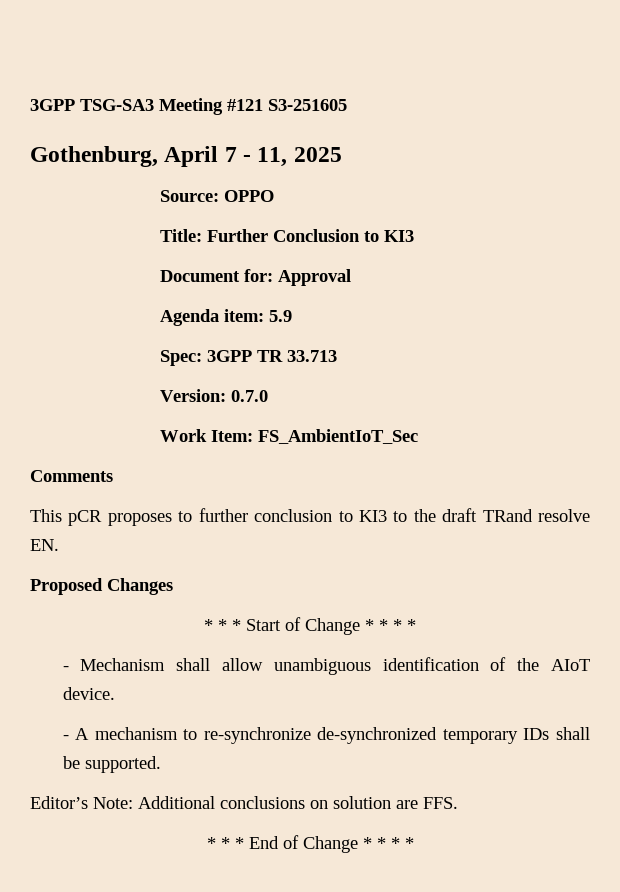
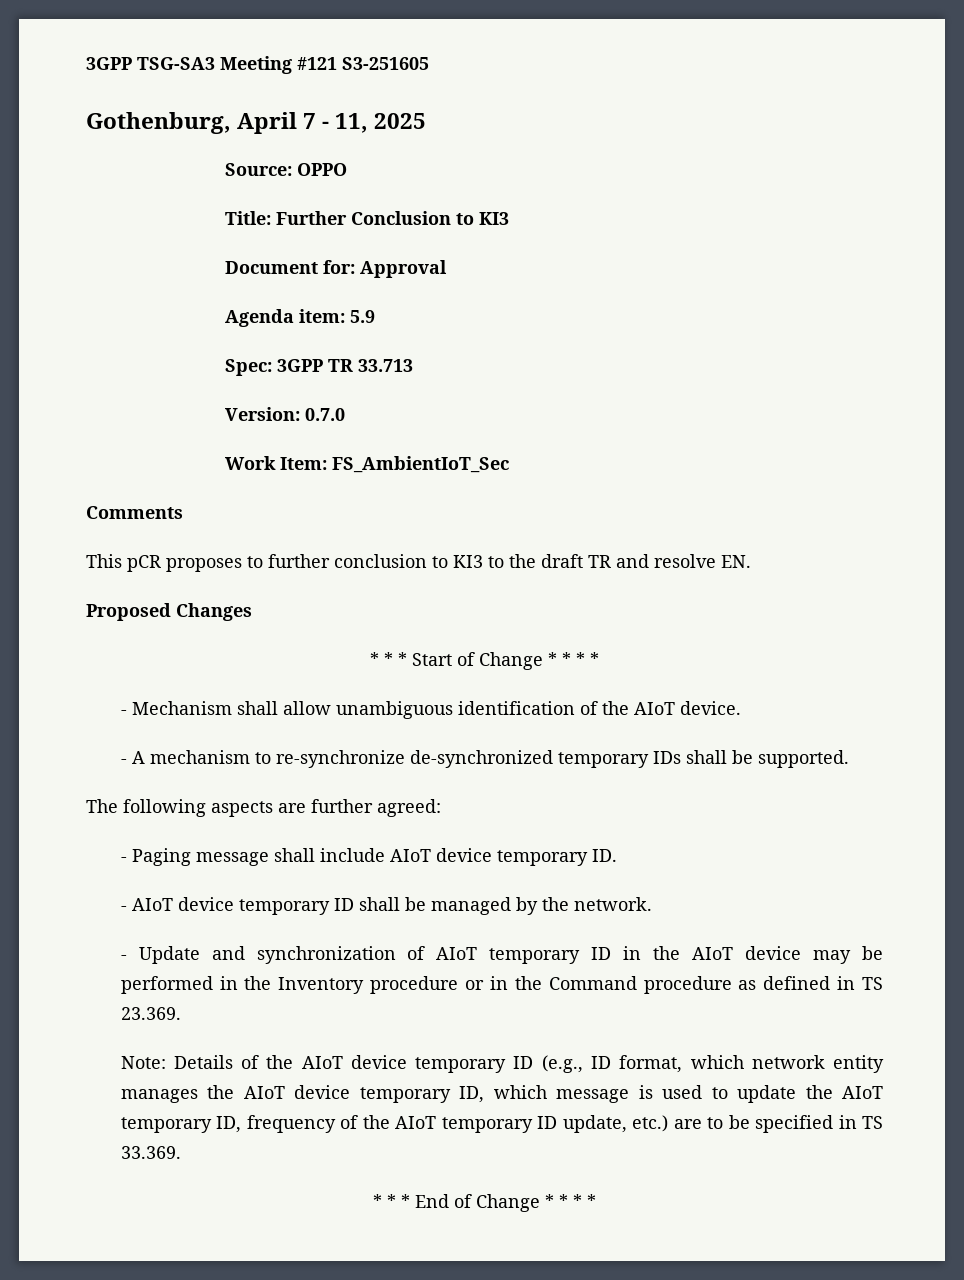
[482,509,533,522] TRand -> [588,554,649,568] TR and
[30,796,458,809] Editor’s Note: Additional conclusions on solution are FFS. -> [86,799,441,817] [120,848,617,866] [120,897,652,915] [120,946,884,964] [120,976,884,994] [120,1007,181,1020] [120,1055,884,1073] [120,1085,884,1103] [120,1115,883,1133] [120,1146,181,1159] The following aspects are further agreed: // - Paging message shall include AIoT device temporary ID. // - AIoT device temporary ID shall be managed by the network. // - Update and synchronization of AIoT temporary ID in the AIoT device may be performed in the Inventory procedure or in the Command procedure as defined in TS 23.369. // Note: Details of the AIoT device temporary ID (e.g., ID format, which network entity manages the AIoT device temporary ID, which message is used to update the AIoT temporary ID, frequency of the AIoT temporary ID update, etc.) are to be specified in TS 33.369.

